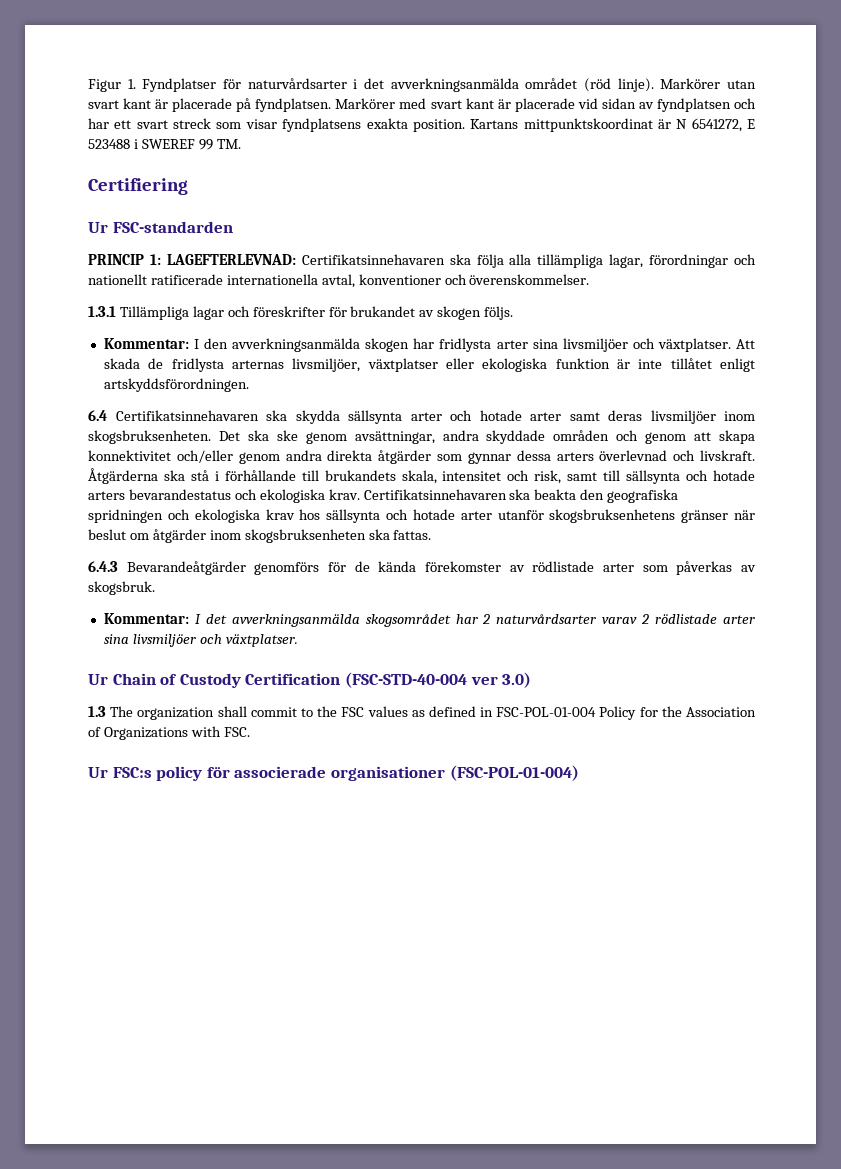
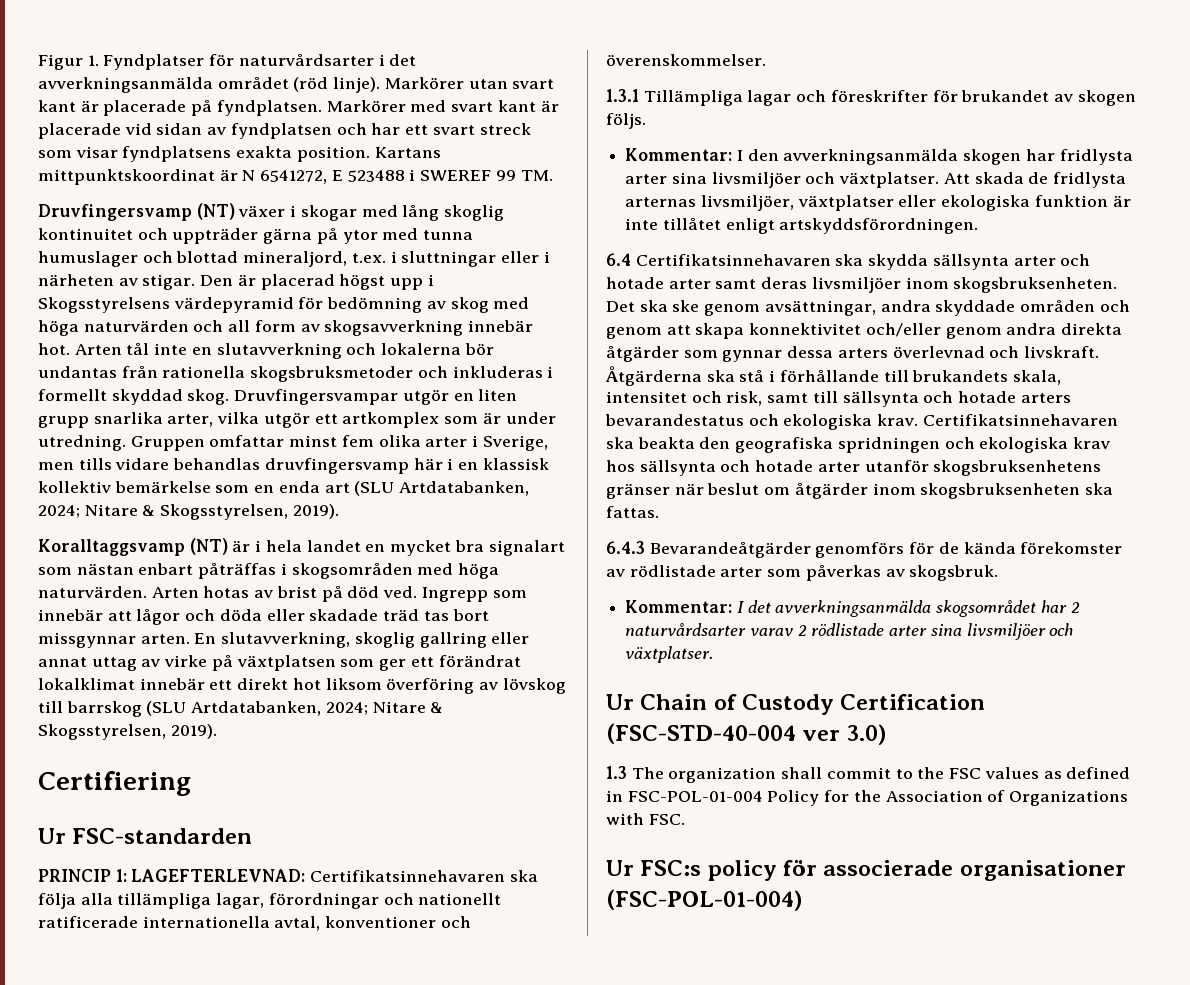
(241, 144) none -> [38,203,505,221] [38,228,474,244] [38,251,550,267] [38,274,434,290] [38,297,530,313] [38,320,534,336] [38,343,494,359] [38,366,554,382] [38,389,518,405] [38,412,556,428] [38,435,548,451] [38,458,549,474] [38,481,530,496] [38,504,339,520] [38,538,565,556] [38,563,500,579] [38,586,527,602] [38,609,489,625] [38,632,530,648] [38,655,521,671] [38,678,566,694] [38,701,444,717] [38,724,217,740] // Druvfingersvamp (NT) växer i skogar med lång skoglig kontinuitet och uppträder gärna på ytor med tunna humuslager och blottad mineraljord, t.ex. i sluttningar eller i närheten av stigar. Den är placerad högst upp i Skogsstyrelsens värdepyramid för bedömning av skog med höga naturvärden och all form av skogsavverkning innebär hot. Arten tål inte en slutavverkning och lokalerna bör undantas från rationella skogsbruksmetoder och inkluderas i formellt skyddad skog. Druvfingersvampar utgör en liten grupp snarlika arter, vilka utgör ett artkomplex som är under utredning. Gruppen omfattar minst fem olika arter i Sverige, men tills vidare behandlas druvfingersvamp här i en klassisk kollektiv bemärkelse som en enda art (SLU Artdatabanken, 2024; Nitare & Skogsstyrelsen, 2019). // Koralltaggsvamp (NT) är i hela landet en mycket bra signalart som nästan enbart påträffas i skogsområden med höga naturvärden. Arten hotas av brist på död ved. Ingrepp som innebär att lågor och döda eller skadade träd tas bort missgynnar arten. En slutavverkning, skoglig gallring eller annat uttag av virke på växtplatsen som ger ett förändrat lokalklimat innebär ett direkt hot liksom överföring av lövskog till barrskog (SLU Artdatabanken, 2024; Nitare & Skogsstyrelsen, 2019).

